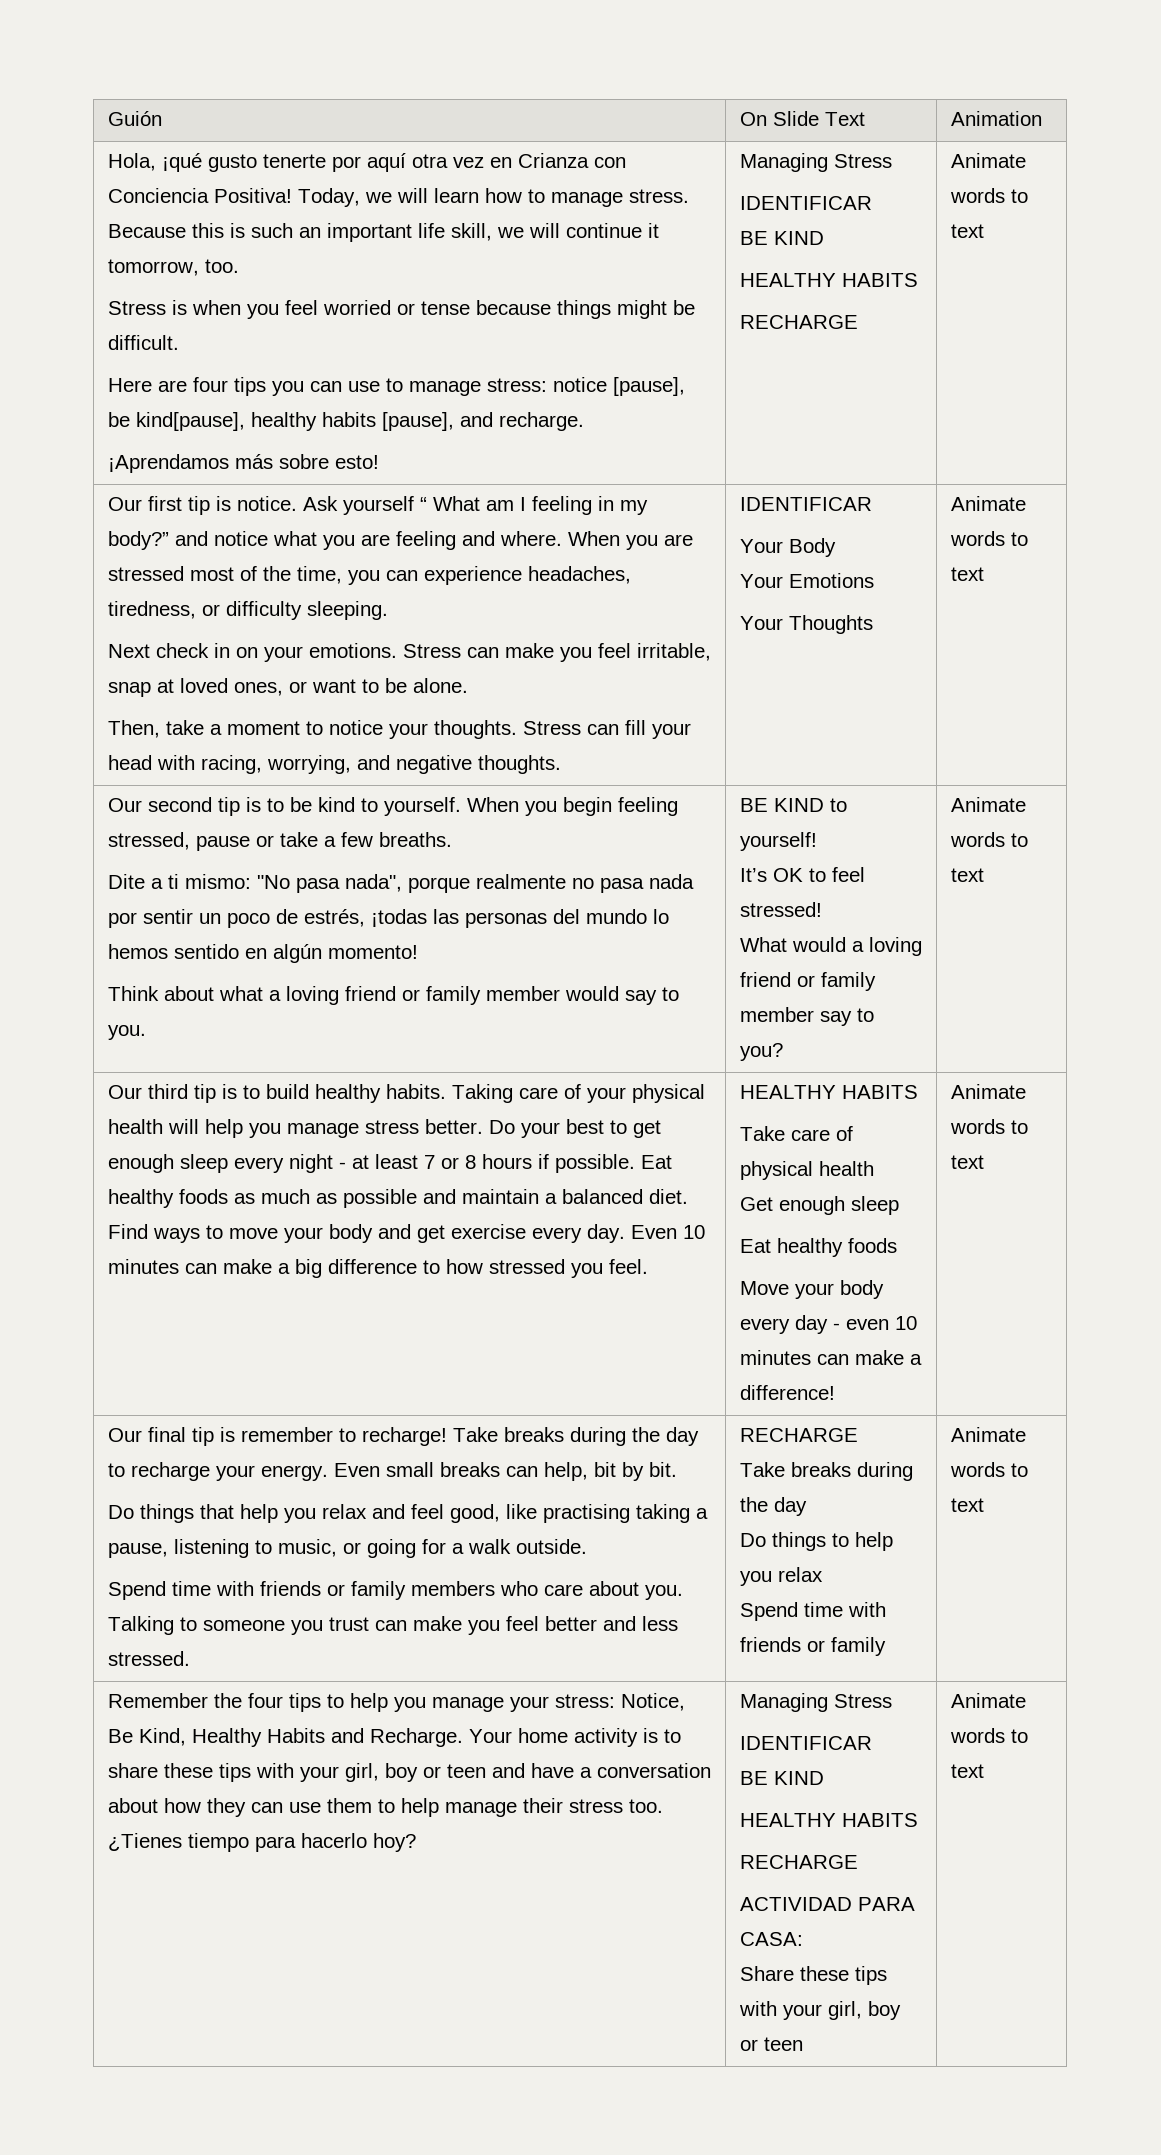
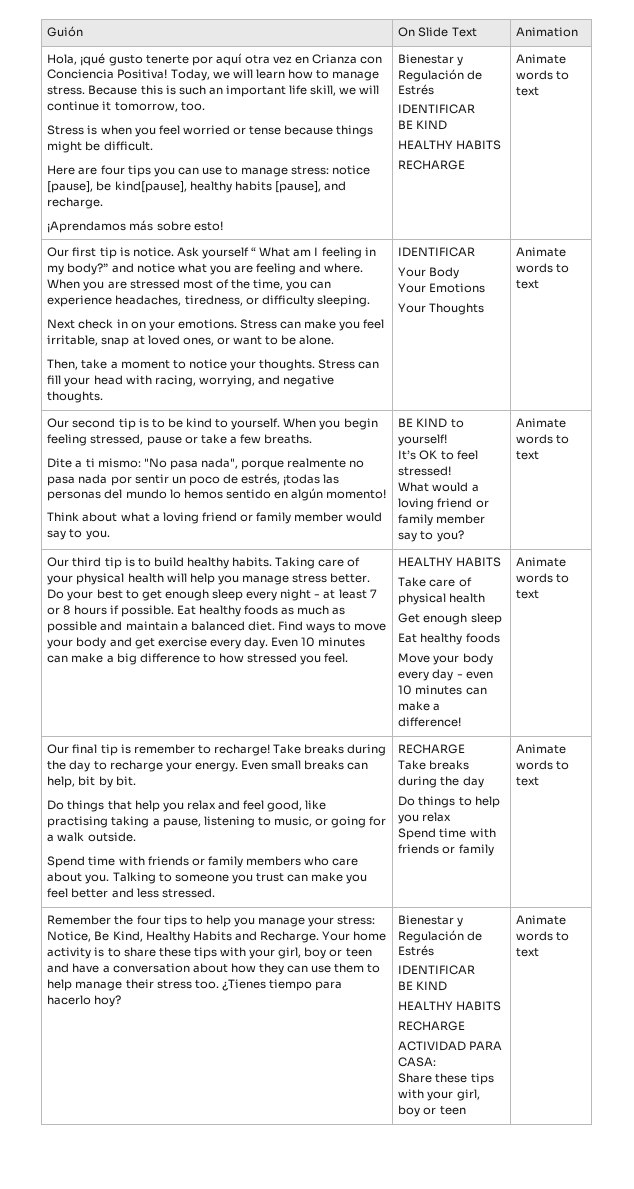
[739,153,892,172] Managing Stress -> [398,54,464,66] [398,69,483,82] [398,84,435,95] Bienestar y Regulación de Estrés
[739,1693,892,1712] Managing Stress -> [398,915,464,927] [398,930,483,943] [398,945,435,956] Bienestar y Regulación de Estrés

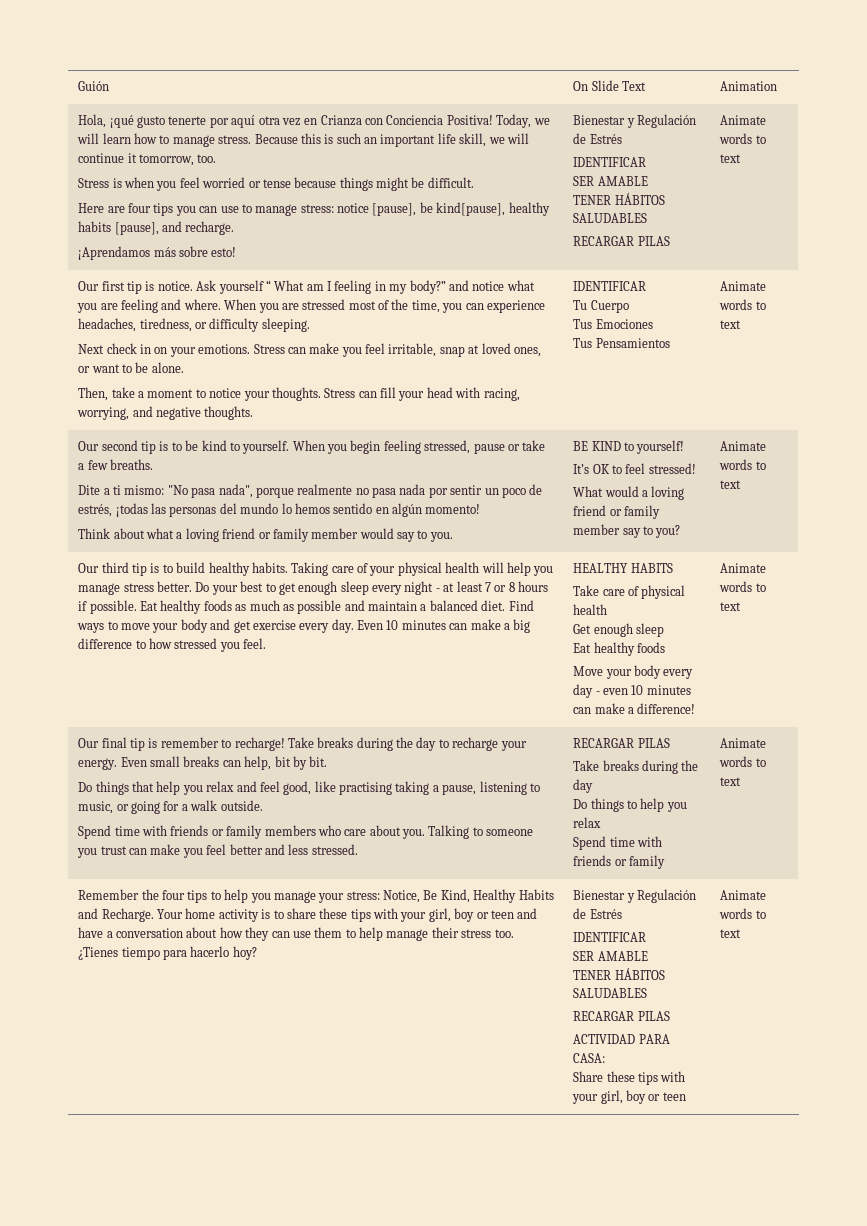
[398,120,448,130] [398,140,502,150] [398,160,466,170] BE KIND // HEALTHY HABITS // RECHARGE -> [573,176,648,186] [573,193,665,205] [573,213,648,223] [573,236,670,246] SER AMABLE // TENER HÁBITOS SALUDABLES // RECARGAR PILAS
[398,267,460,279] [398,283,486,293] [398,303,485,315] Your Body // Your Emotions // Your Thoughts -> [573,300,629,313] [573,319,653,329] [573,338,670,348] Tu Cuerpo // Tus Emociones // Tus Pensamientos
[398,744,466,754] RECHARGE -> [573,738,670,748] RECARGAR PILAS
[398,981,448,991] [398,1001,502,1011] [398,1021,466,1031] BE KIND // HEALTHY HABITS // RECHARGE -> [573,951,648,961] [573,968,665,980] [573,988,648,998] [573,1011,670,1021] SER AMABLE // TENER HÁBITOS SALUDABLES // RECARGAR PILAS

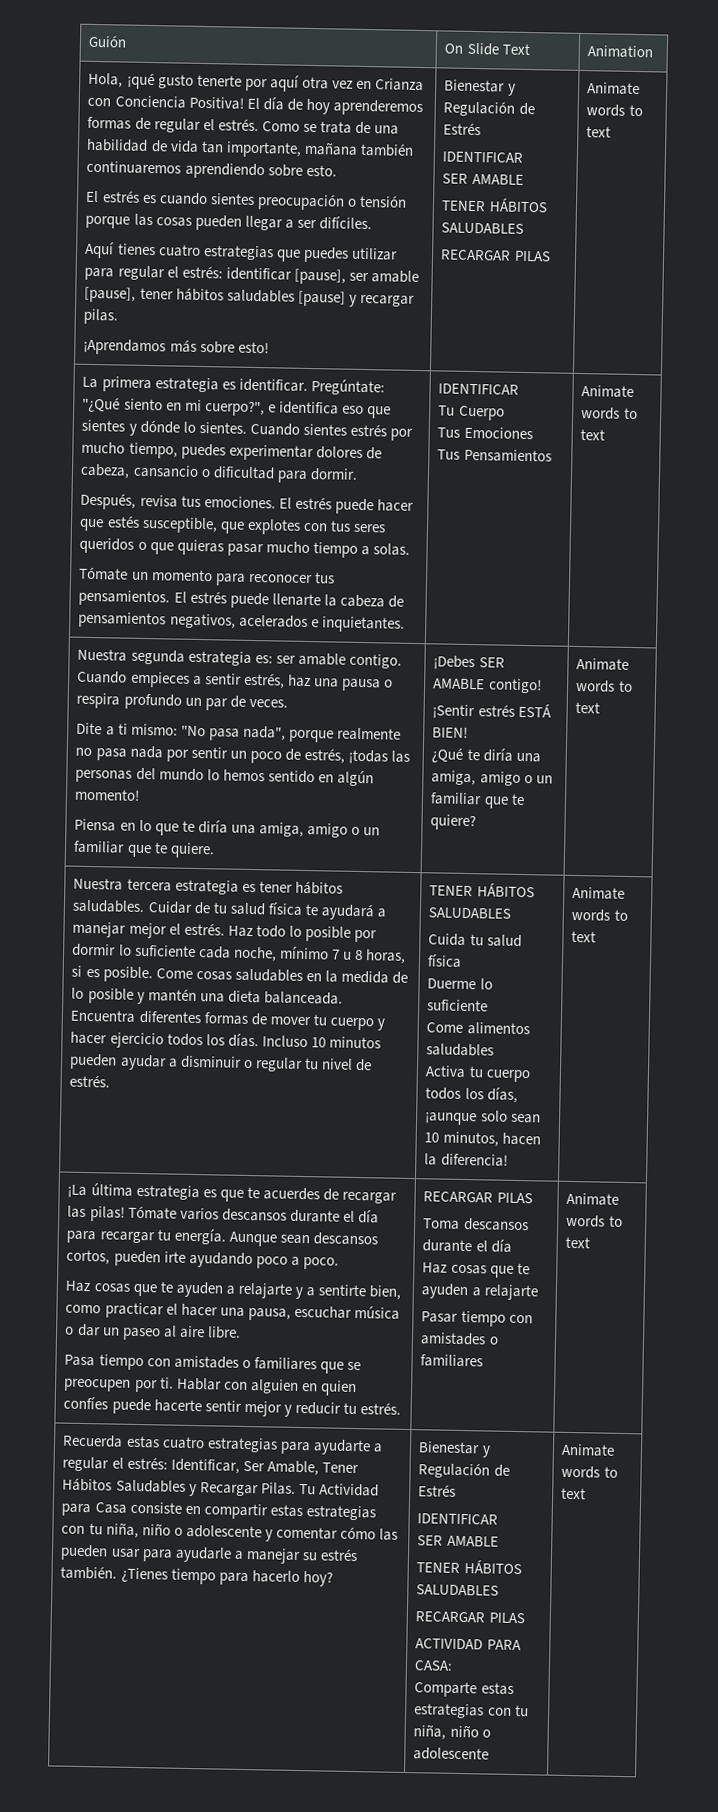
[496,114,550,128] [77,133,529,147] [78,153,217,166] [78,177,474,191] [78,202,550,216] [78,221,235,235] Today, we will learn how to manage stress. Because this is such an important life skill, we will continue it tomorrow, too. // Stress is when you feel worried or tense because things might be difficult. // Here are four tips you can use to manage stress: notice [pause], be kind[pause], healthy habits [pause], and recharge. -> [246,97,423,117] [87,116,399,135] [86,138,414,158] [86,160,337,180] [85,190,407,211] [85,213,372,231] [84,241,398,263] [84,265,419,285] [84,286,415,307] [83,308,119,325] El día de hoy aprenderemos formas de regular el estrés. Como se trata de una habilidad de vida tan importante, mañana también continuaremos aprendiendo sobre esto. // El estrés es cuando sientes preocupación o tensión porque las cosas pueden llegar a ser difíciles. // Aquí tienes cuatro estrategias que puedes utilizar para regular el estrés: identificar [pause], ser amable [pause], tener hábitos saludables [pause] y recargar pilas.
[78,280,535,294] [77,299,545,313] [78,318,310,332] [78,343,541,357] [78,362,184,373] [78,387,520,401] [77,406,254,420] Our first tip is notice. Ask yourself “ What am I feeling in my body?” and notice what you are feeling and where. When you are stressed most of the time, you can experience headaches, tiredness, or difficulty sleeping. // Next check in on your emotions. Stress can make you feel irritable, snap at loved ones, or want to be alone. // Then, take a moment to notice your thoughts. Stress can fill your head with racing, worrying, and negative thoughts. -> [82,376,385,396] [82,396,391,419] [81,419,413,441] [81,441,382,462] [80,463,358,483] [80,492,414,515] [79,515,386,535] [79,537,410,558] [78,566,335,586] [78,589,404,609] [78,611,405,633] La primera estrategia es identificar. Pregúntate: "¿Qué siento en mi cuerpo?", e identifica eso que sientes y dónde lo sientes. Cuando sientes estrés por mucho tiempo, puedes experimentar dolores de cabeza, cansancio o dificultad para dormir. // Después, revisa tus emociones. El estrés puede hacer que estés susceptible, que explotes con tus seres queridos o que quieras pasar mucho tiempo a solas. // Tómate un momento para reconocer tus pensamientos. El estrés puede llenarte la cabeza de pensamientos negativos, acelerados e inquietantes.
[78,440,546,454] [78,459,153,470] Our second tip is to be kind to yourself. When you begin feeling stressed, pause or take a few breaths. -> [77,648,402,669] [77,670,393,692] [76,692,288,711] Nuestra segunda estrategia es: ser amable contigo. Cuando empieces a sentir estrés, haz una pausa o respira profundo un par de veces.
[78,528,453,542] [573,440,685,454] [573,463,696,474] [573,486,685,500] [573,505,660,519] [573,524,681,538] [720,441,767,451] [719,459,766,470] [720,480,742,489] [78,562,554,576] [78,581,548,595] [78,600,534,614] [77,619,531,633] [78,638,267,652] [573,563,673,573] [573,585,686,599] [573,604,608,615] [573,623,664,637] [573,642,665,656] [573,665,694,679] [573,684,691,698] [573,703,696,714] [720,563,767,573] [719,581,766,592] [720,602,742,611] [78,737,527,751] [78,756,328,770] [78,781,540,795] [78,800,263,814] [78,825,534,839] [77,844,358,858] [573,738,670,748] [573,760,699,774] [573,779,594,793] [573,798,687,812] [573,817,602,828] [573,836,662,850] [573,855,665,869] [720,738,767,748] [719,756,766,767] [720,777,742,786] [78,889,554,903] [78,908,538,922] [78,927,514,941] Think about what a loving friend or family member would say to you. | BE KIND to yourself! // It’s OK to feel stressed! // What would a loving friend or family member say to you? | Animate words to text // Our third tip is to build healthy habits. Taking care of your physical health will help you manage stress better. Do your best to get enough sleep every night - at least 7 or 8 hours if possible. Eat healthy foods as much as possible and maintain a balanced diet. Find ways to move your body and get exercise every day. Even 10 minutes can make a big difference to how stressed you feel. | HEALTHY HABITS // Take care of physical health // Get enough sleep // Eat healthy foods // Move your body every day - even 10 minutes can make a difference! | Animate words to text // Our final tip is remember to recharge! Take breaks during the day to recharge your energy. Even small breaks can help, bit by bit. // Do things that help you relax and feel good, like practising taking a pause, listening to music, or going for a walk outside. // Spend time with friends or family members who care about you. Talking to someone you trust can make you feel better and less stressed. | RECARGAR PILAS // Take breaks during the day // Do things to help you relax // Spend time with friends or family | Animate words to text // Remember the four tips to help you manage your stress: Notice, Be Kind, Healthy Habits and Recharge. Your home activity is to share these tips with your girl, boy or teen and have a conversation about how they can use them to help manage their stress too. -> [74,818,380,838] [73,840,215,859] [433,655,505,671] [433,678,542,694] [432,703,552,720] [432,726,469,738] [431,747,541,763] [431,770,553,786] [430,792,525,809] [430,814,477,831] [576,657,630,671] [575,679,633,693] [575,701,601,714] [73,877,343,895] [72,899,386,921] [72,921,377,943] [72,943,406,964] [71,965,408,984] [71,987,343,1005] [70,1009,385,1031] [70,1031,381,1049] [69,1053,372,1072] [69,1074,111,1088] [429,883,535,898] [428,907,512,919] [428,933,522,948] [427,954,463,968] [427,978,493,990] [427,999,489,1012] [426,1022,530,1036] [426,1043,495,1057] [425,1065,530,1083] [425,1087,518,1103] [424,1110,541,1126] [424,1131,541,1147] [424,1153,508,1167] [572,886,626,900] [571,908,628,922] [571,930,597,943] [67,1183,397,1204] [67,1205,379,1224] [66,1228,378,1247] [66,1249,339,1270] [65,1280,401,1300] [65,1302,400,1321] [65,1323,241,1341] [64,1354,361,1374] [63,1377,357,1397] [63,1396,401,1417] [423,1191,533,1204] [423,1217,529,1232] [422,1239,512,1253] [422,1262,530,1278] [421,1283,539,1301] [421,1310,533,1327] [420,1332,499,1346] [420,1354,484,1368] [566,1192,620,1206] [566,1214,623,1228] [565,1236,591,1249] [62,1434,383,1456] [62,1456,359,1476] [62,1477,379,1497] [61,1501,376,1521] [61,1522,398,1542] [60,1544,358,1565] [60,1565,118,1580] Piensa en lo que te diría una amiga, amigo o un familiar que te quiere. | ¡Debes SER AMABLE contigo! // ¡Sentir estrés ESTÁ BIEN! // ¿Qué te diría una amiga, amigo o un familiar que te quiere? | Animate words to text // Nuestra tercera estrategia es tener hábitos saludables. Cuidar de tu salud física te ayudará a manejar mejor el estrés. Haz todo lo posible por dormir lo suficiente cada noche, mínimo 7 u 8 horas, si es posible. Come cosas saludables en la medida de lo posible y mantén una dieta balanceada. Encuentra diferentes formas de mover tu cuerpo y hacer ejercicio todos los días. Incluso 10 minutos pueden ayudar a disminuir o regular tu nivel de estrés. | TENER HÁBITOS SALUDABLES // Cuida tu salud física // Duerme lo suficiente // Come alimentos saludables // Activa tu cuerpo todos los días, ¡aunque solo sean 10 minutos, hacen la diferencia! | Animate words to text // ¡La última estrategia es que te acuerdes de recargar las pilas! Tómate varios descansos durante el día para recargar tu energía. Aunque sean descansos cortos, pueden irte ayudando poco a poco. // Haz cosas que te ayuden a relajarte y a sentirte bien, como practicar el hacer una pausa, escuchar música o dar un paseo al aire libre. // Pasa tiempo con amistades o familiares que se preocupen por ti. Hablar con alguien en quien confíes puede hacerte sentir mejor y reducir tu estrés. | RECARGAR PILAS // Toma descansos durante el día // Haz cosas que te ayuden a relajarte // Pasar tiempo con amistades o familiares | Animate words to text // Recuerda estas cuatro estrategias para ayudarte a regular el estrés: Identificar, Ser Amable, Tener Hábitos Saludables y Recargar Pilas. Tu Actividad para Casa consiste en compartir estas estrategias con tu niña, niño o adolescente y comentar cómo las pueden usar para ayudarle a manejar su estrés también.
[573,1071,686,1085] [572,1090,686,1104] Share these tips with your girl, boy or teen -> [414,1681,514,1698] [414,1703,529,1719] [413,1724,491,1740] [413,1747,490,1761] Comparte estas estrategias con tu niña, niño o adolescente

